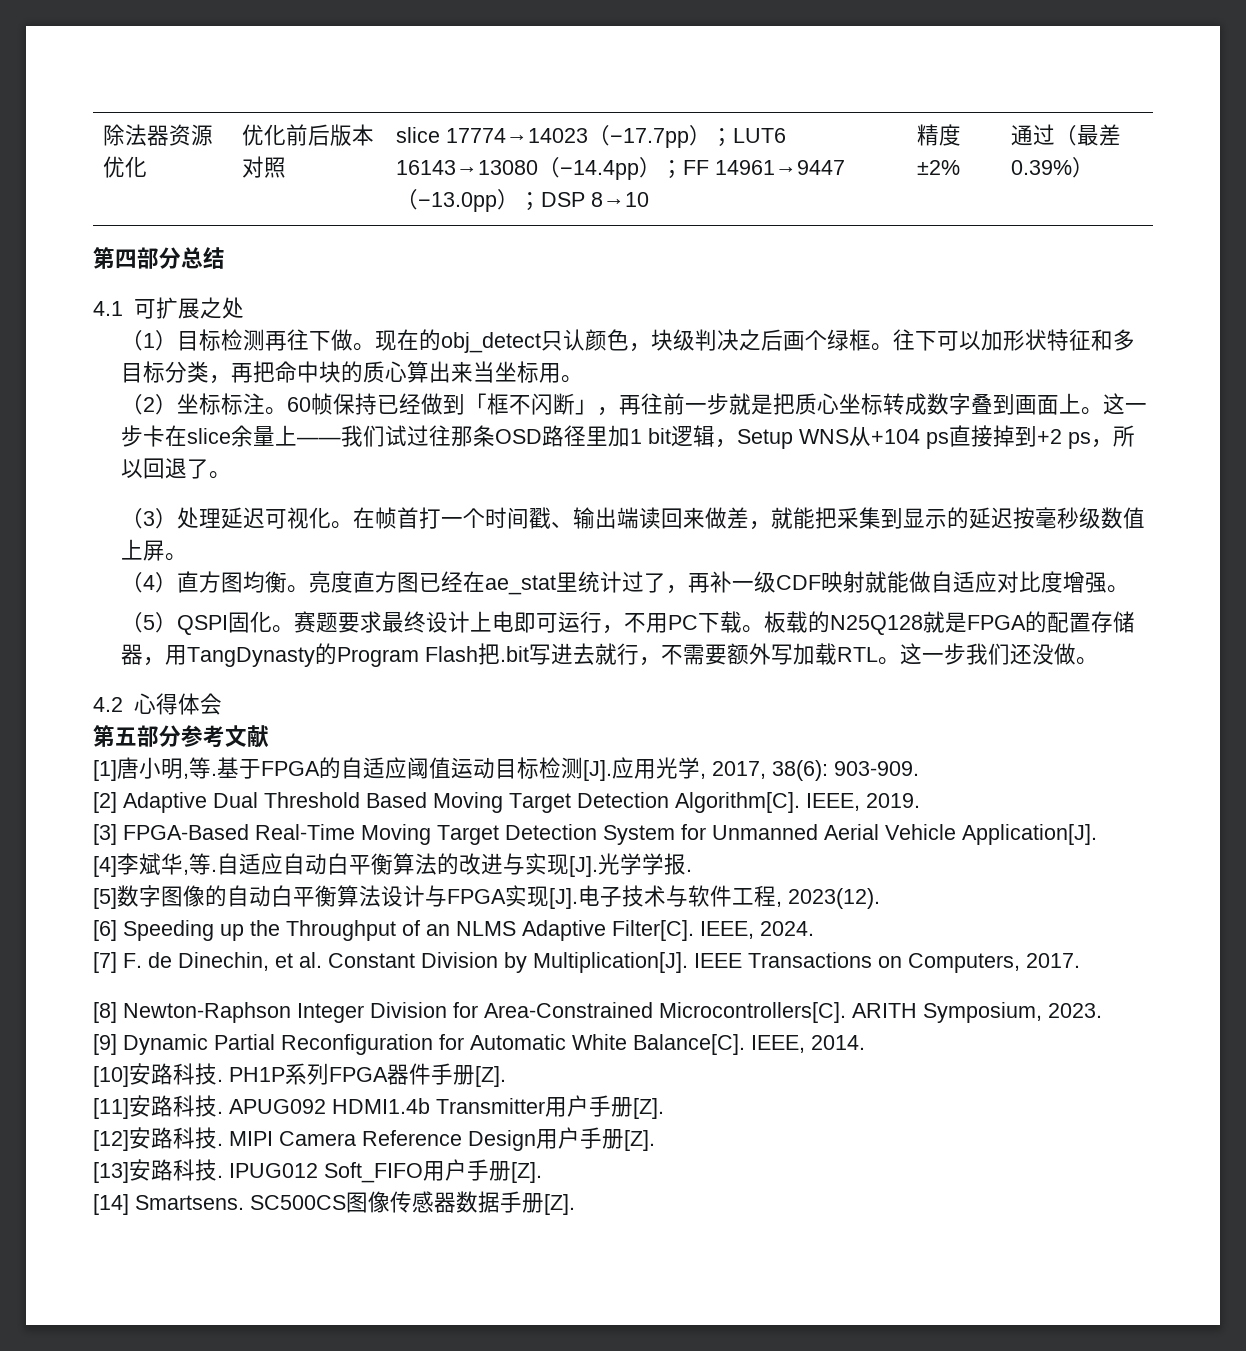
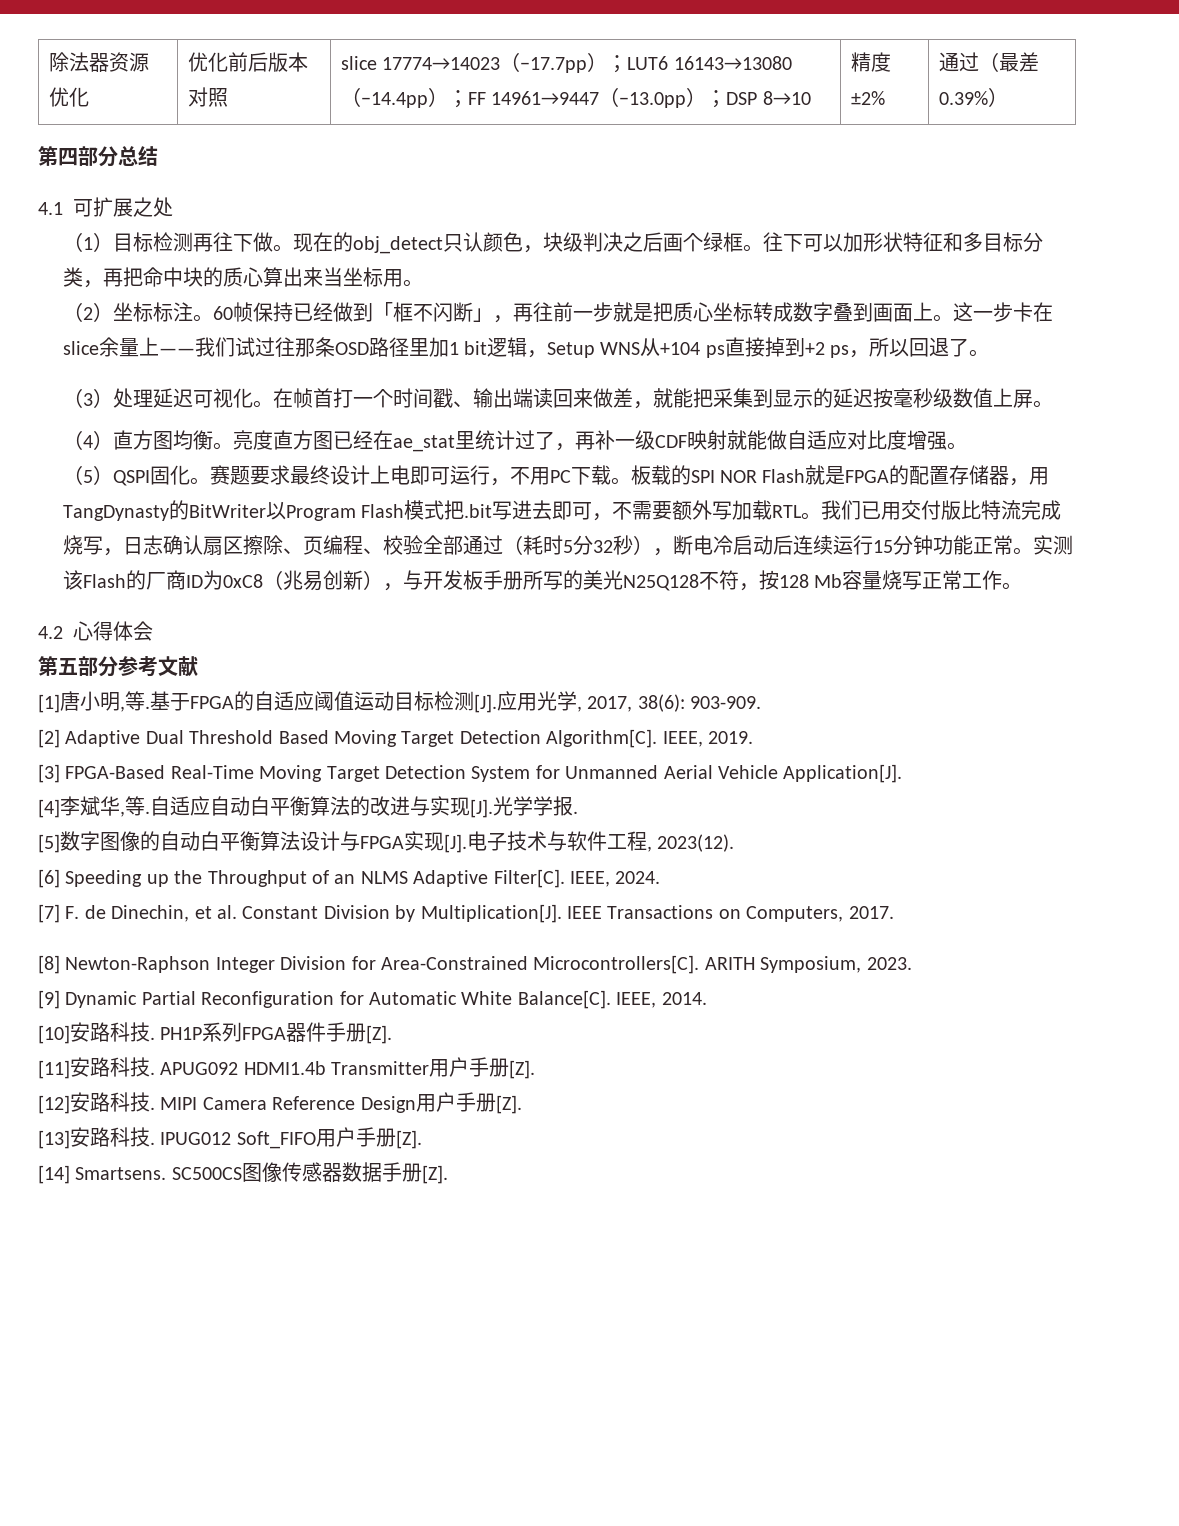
[829,615,923,635] N25Q128 -> [690,469,806,483] SPI NOR Flash
(337, 654) none -> [188,502,286,520] BitWriter以
(478, 654) none -> [403,500,444,520] 模式
[594,643,639,665] 就行 -> [551,501,592,520] 即可
[899,643,1076,665] 这一步我们还没做 -> [820,500,1061,520] [62,535,1073,556] [62,570,1002,591] 我们已用交付版比特流完成烧写，日志确认扇区擦除、页编程、校验全部通过（耗时5分32秒），断电冷启动后连续运行15分钟功能正常。实测该Flash的厂商ID为0xC8（兆易创新），与开发板手册所写的美光N25Q128不符，按128 Mb容量烧写正常工作

